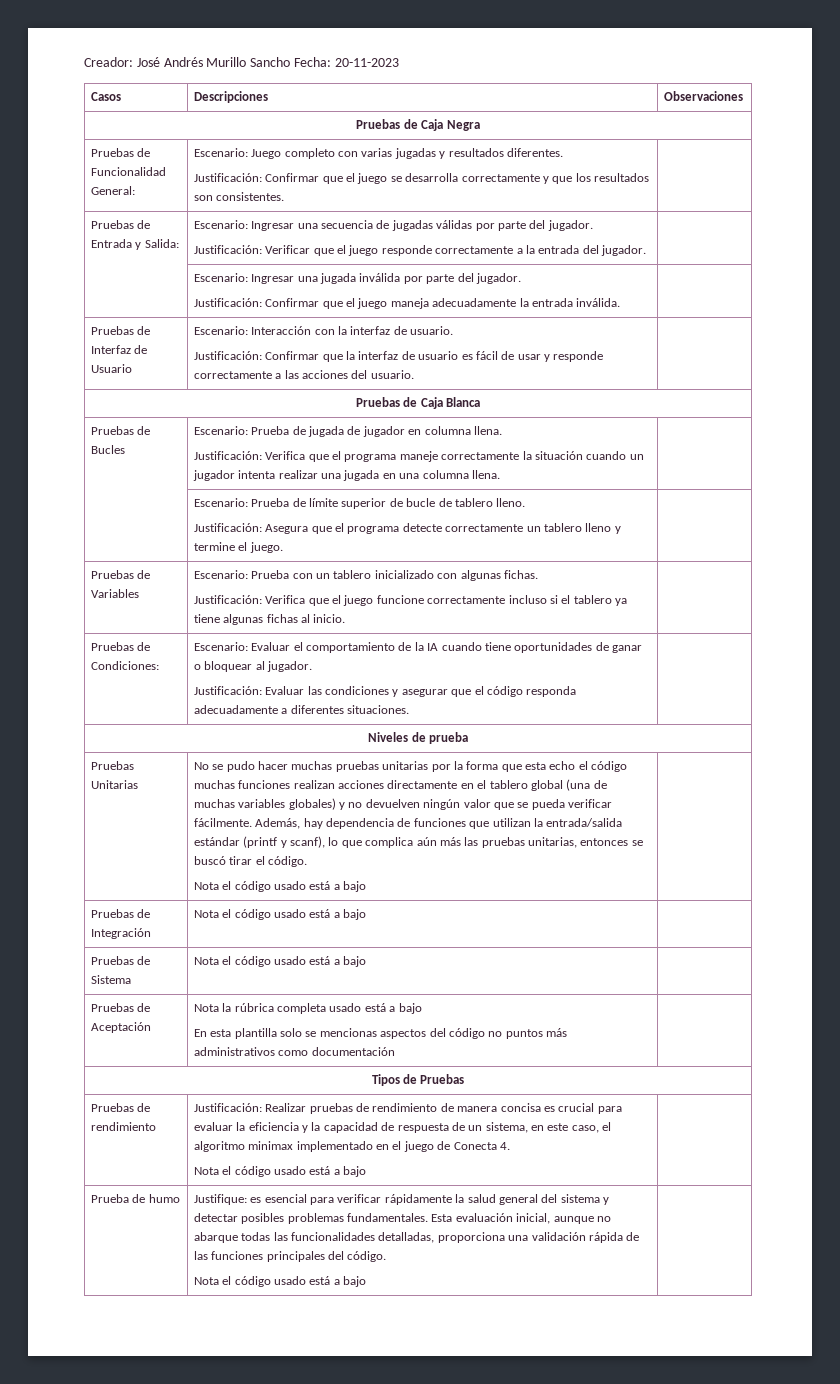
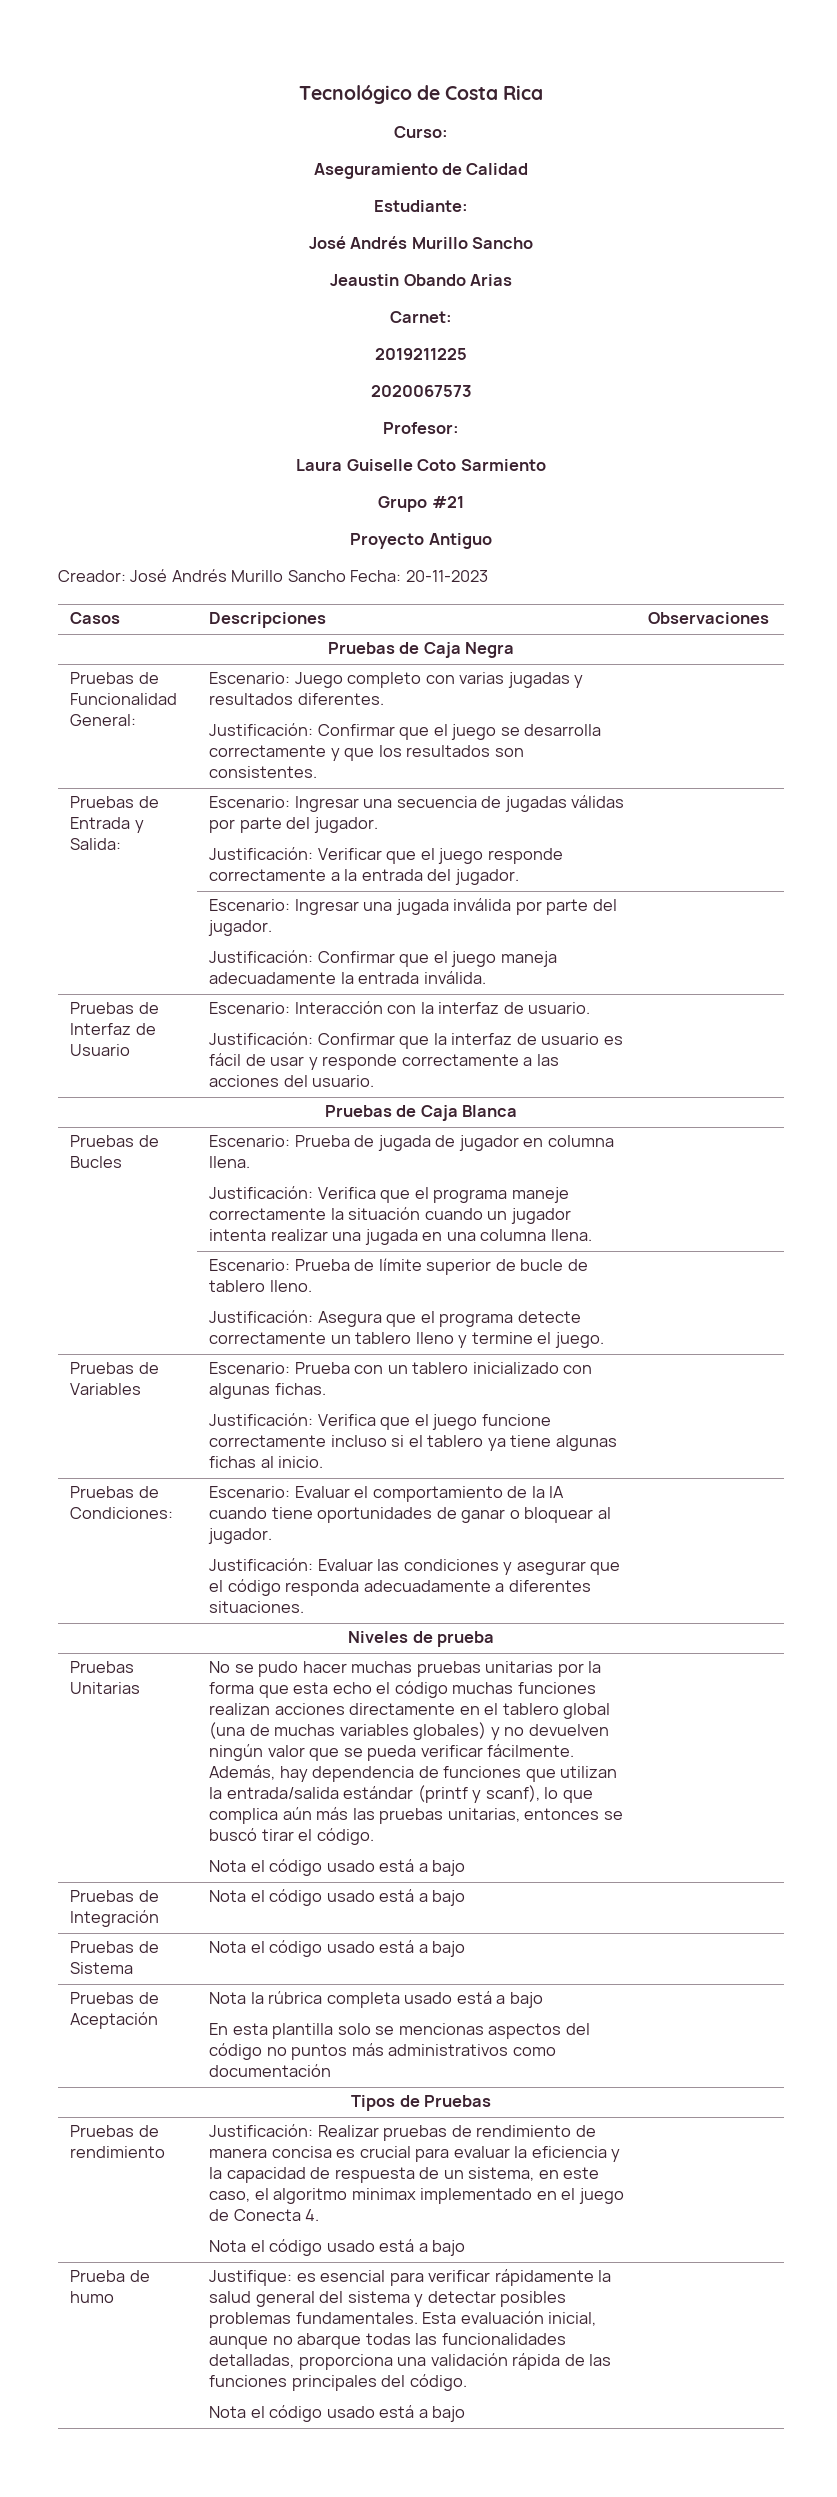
(84, 62) none -> [298,85,544,104] [394,126,448,138] [313,163,529,179] [374,200,468,212] [308,236,534,249] [330,274,512,286] [390,311,452,323] [375,348,467,360] [370,385,472,397] [383,422,459,434] [296,459,546,471] [378,496,464,512] [350,533,492,549] Tecnológico de Costa Rica // Curso: // Aseguramiento de Calidad // Estudiante: // José Andrés Murillo Sancho // Jeaustin Obando Arias // Carnet: // 2019211225 // 2020067573 // Profesor: // Laura Guiselle Coto Sarmiento // Grupo #21 // Proyecto Antiguo //

